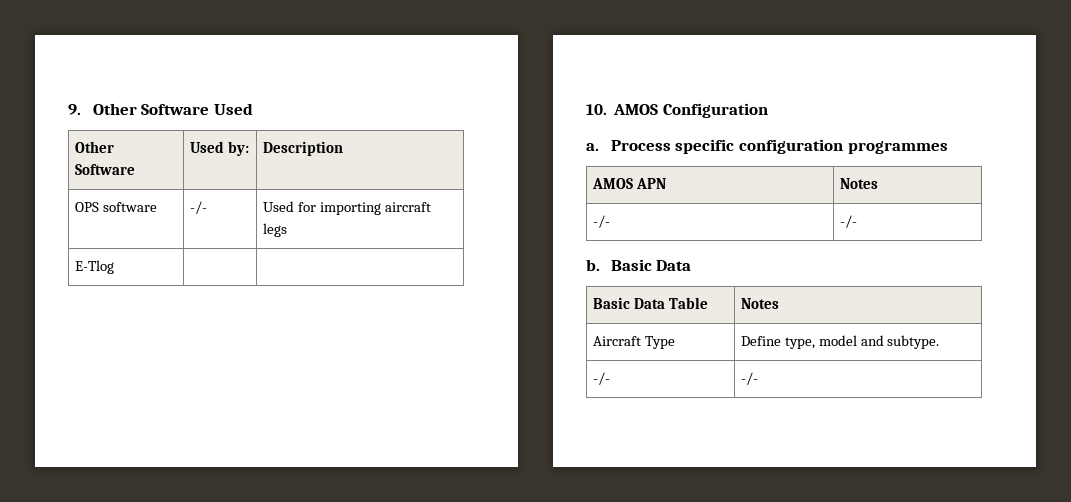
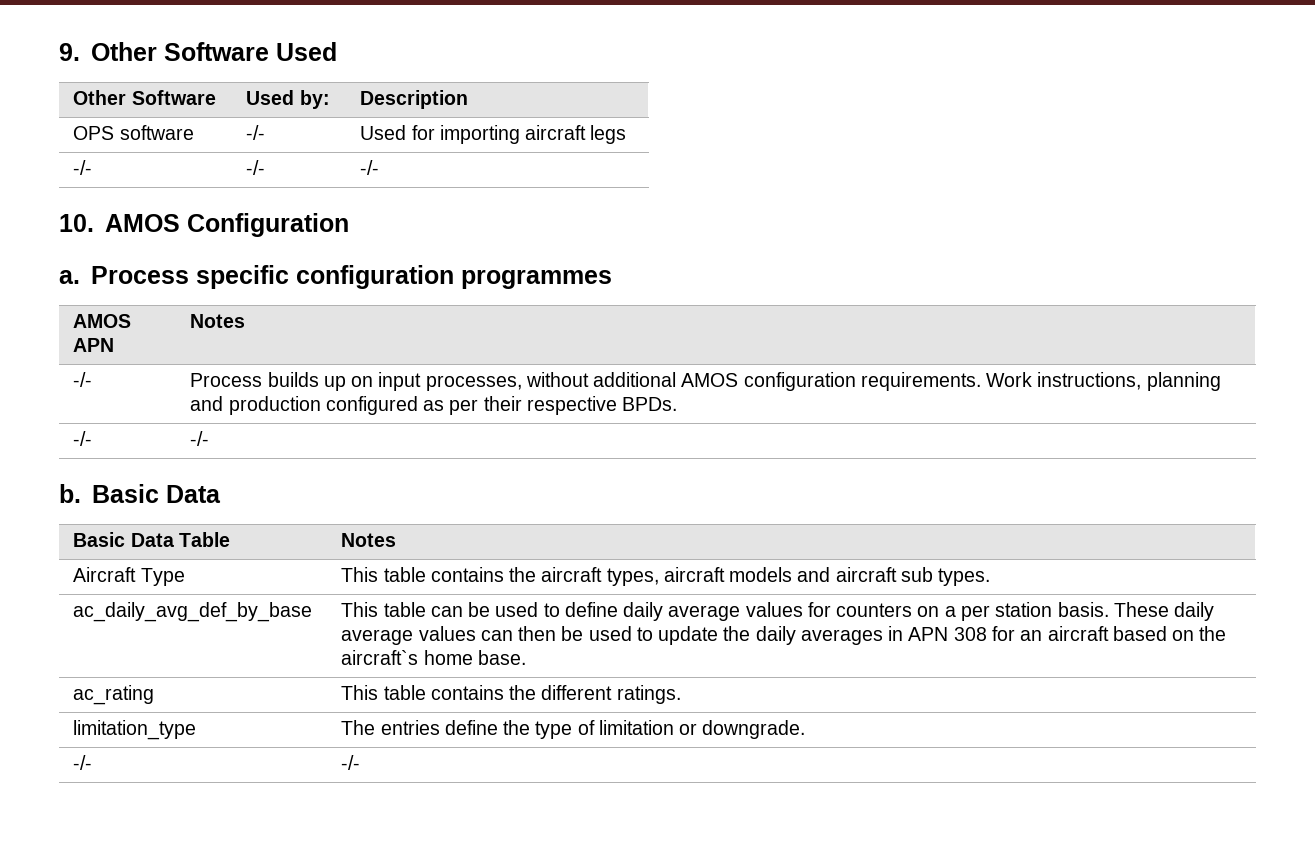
[74,260,114,274] E-Tlog | | -> [73,160,93,175] [246,160,266,175] [360,160,380,175] -/- | -/- | -/-
(878, 183) none -> [73,372,93,387] [190,372,1221,391] [190,396,678,415] // -/- | Process builds up on input processes, without additional AMOS configuration requirements. Work instructions, planning and production configured as per their respective BPDs.
[740,335,940,349] Define type, model and subtype. -> [341,567,991,586] [73,602,313,622] [341,602,1215,621] [341,626,1227,645] [341,650,526,665] [73,685,155,705] [341,685,681,704] [73,720,197,740] [341,720,806,739] This table contains the aircraft types, aircraft models and aircraft sub types. // ac_daily_avg_def_by_base | This table can be used to define daily average values for counters on a per station basis. These daily average values can then be used to update the daily averages in APN 308 for an aircraft based on the aircraft`s home base. // ac_rating | This table contains the different ratings. // limitation_type | The entries define the type of limitation or downgrade.

